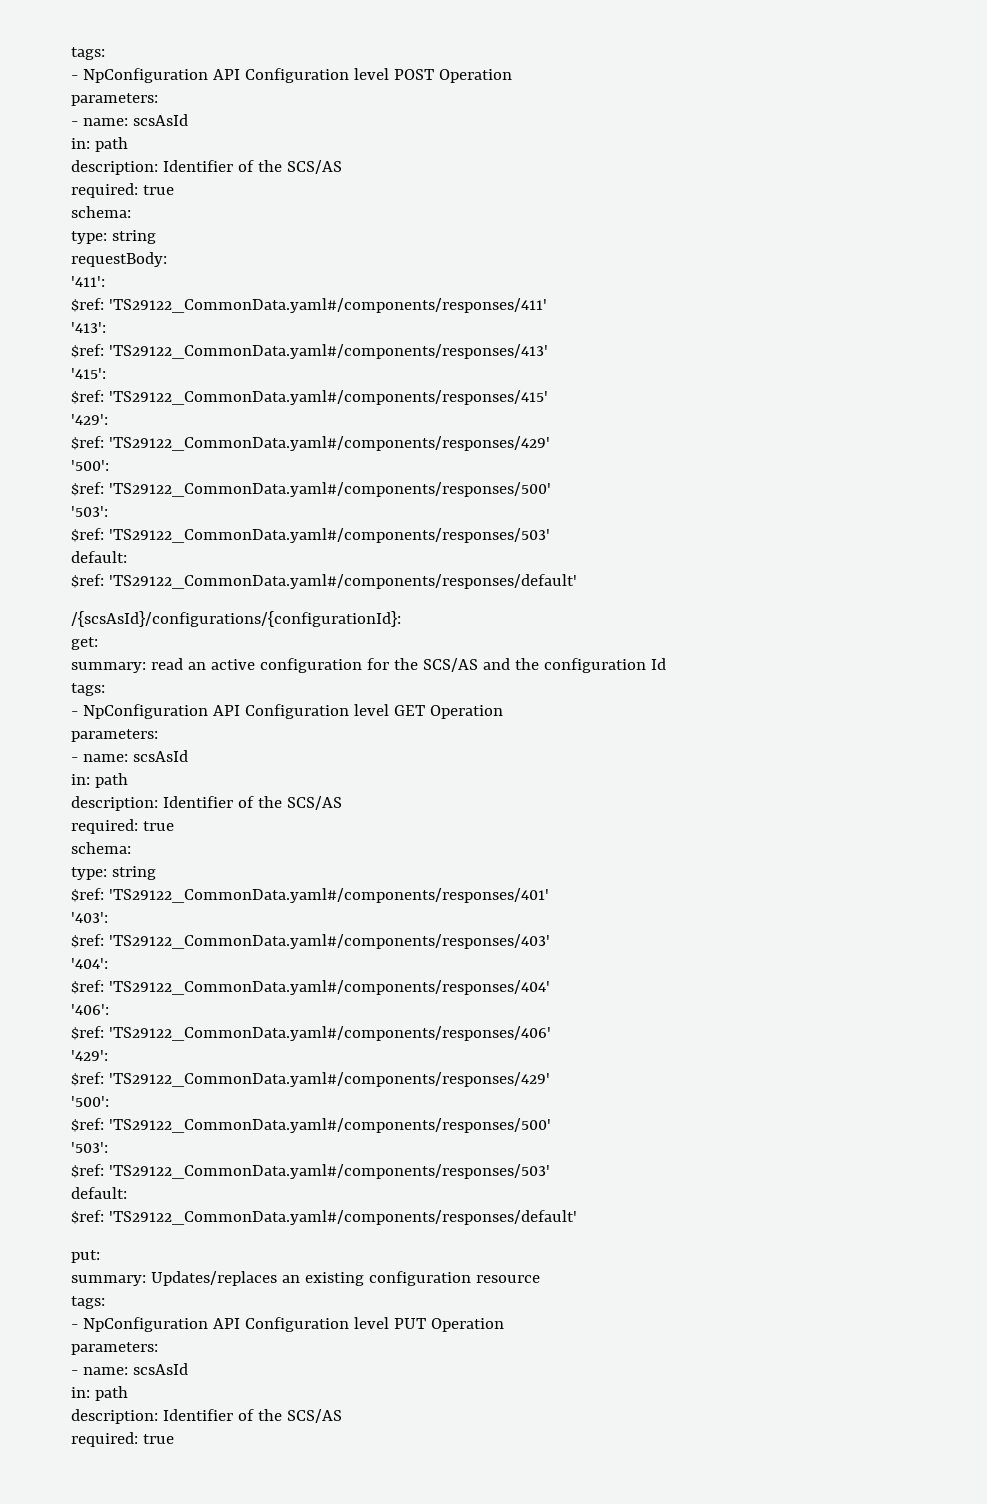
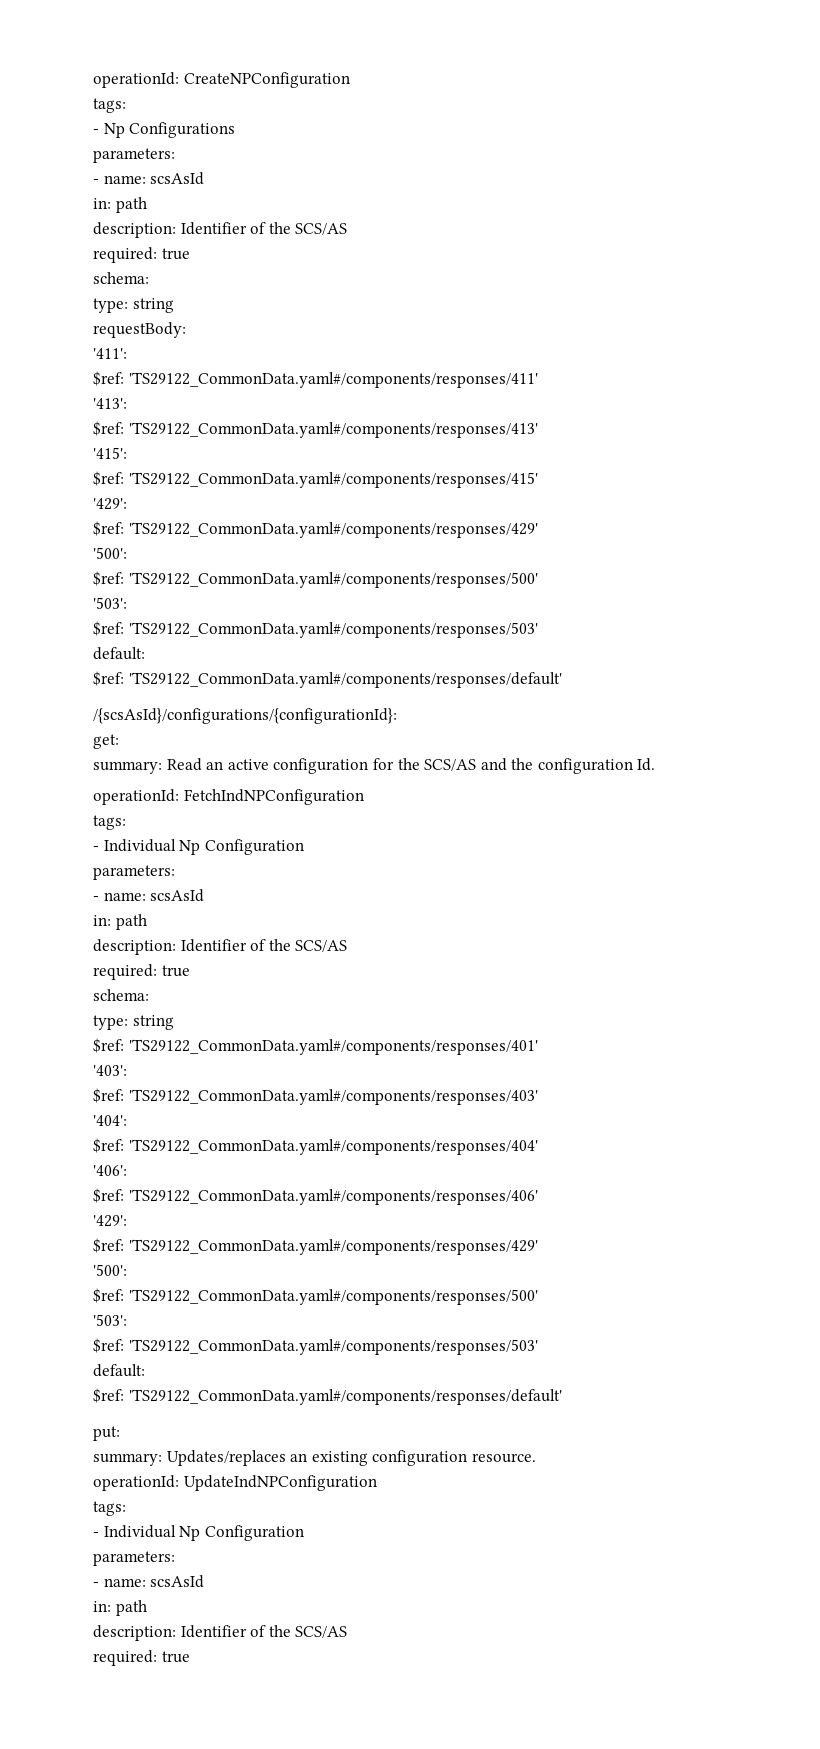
[71,47,105,60] [71,68,512,83] tags: // - NpConfiguration API Configuration level POST Operation -> [93,72,350,88] [93,98,126,113] [93,122,236,138] operationId: CreateNPConfiguration // tags: // - Np Configurations
[150,658,183,670] read -> [166,758,202,771] Read
[650,658,666,670] [71,683,105,696] [71,704,503,719] Id // tags: // - NpConfiguration API Configuration level GET Operation -> [637,758,656,771] [93,789,364,805] [93,815,126,830] [93,839,304,855] Id. // operationId: FetchIndNPConfiguration // tags: // - Individual Np Configuration
[475,1275,540,1283] [71,1296,105,1309] [71,1317,504,1332] resource // tags: // - NpConfiguration API Configuration level PUT Operation -> [471,1453,536,1463] [93,1475,377,1491] [93,1501,126,1516] [93,1525,304,1541] resource. // operationId: UpdateIndNPConfiguration // tags: // - Individual Np Configuration

